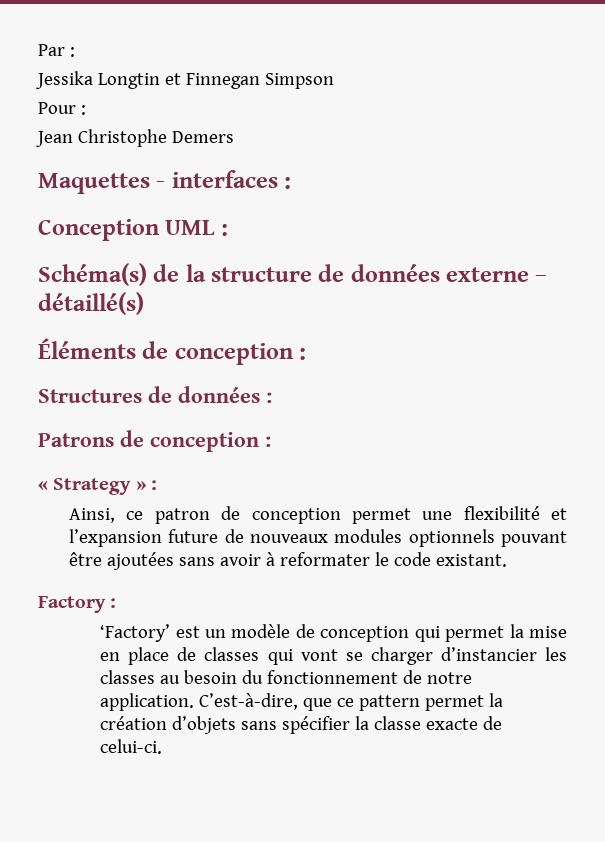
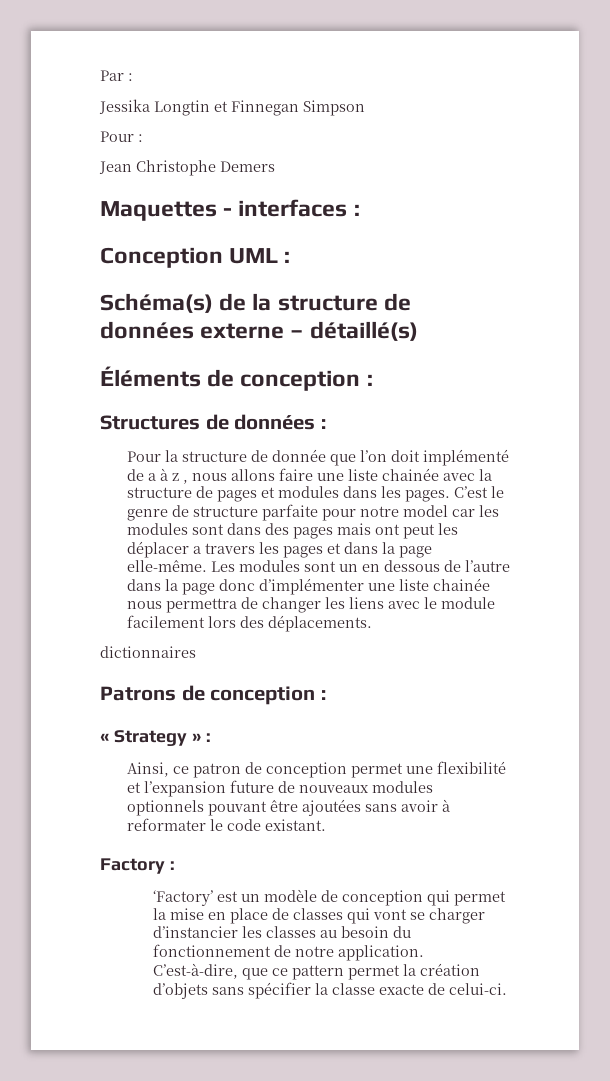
(272, 397) none -> [126,449,509,466] [126,468,492,484] [126,486,504,502] [126,504,499,521] [126,523,458,539] [126,541,432,558] [126,560,510,572] [126,578,490,595] [126,597,495,613] [126,615,372,632] [100,646,196,658] // Pour la structure de donnée que l’on doit implémenté de a à z , nous allons faire une liste chainée avec la structure de pages et modules dans les pages. C’est le genre de structure parfaite pour notre model car les modules sont dans des pages mais ont peut les déplacer a travers les pages et dans la page elle-même. Les modules sont un en dessous de l’autre dans la page donc d’implémenter une liste chainée nous permettra de changer les liens avec le module facilement lors des déplacements. // dictionnaires

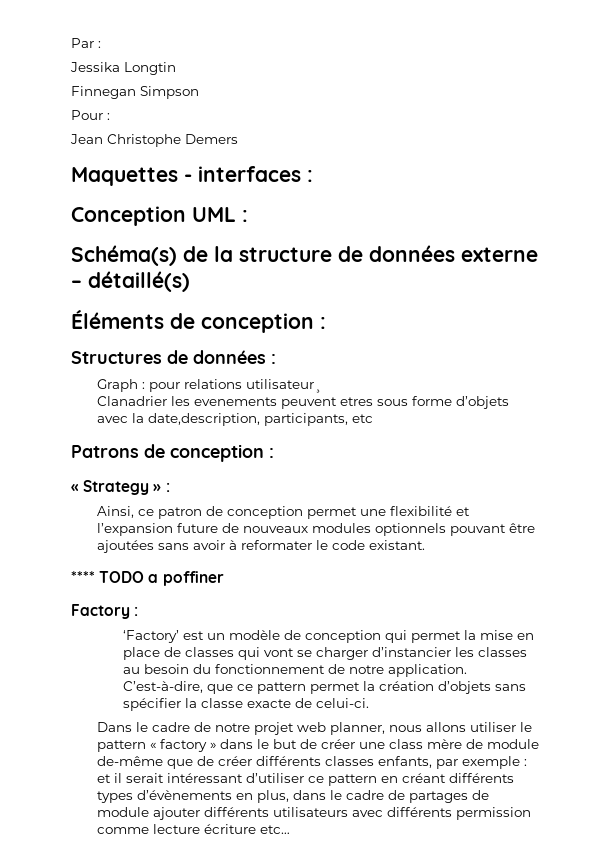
[214,101,228,112] et -> (176, 68) //
[126,449,509,466] [126,468,492,484] [126,486,504,502] [126,504,499,521] [126,523,458,539] [126,541,432,558] [126,560,510,572] [126,578,490,595] [126,597,495,613] [126,615,372,632] [100,646,196,658] Pour la structure de donnée que l’on doit implémenté de a à z , nous allons faire une liste chainée avec la structure de pages et modules dans les pages. C’est le genre de structure parfaite pour notre model car les modules sont dans des pages mais ont peut les déplacer a travers les pages et dans la page elle-même. Les modules sont un en dessous de l’autre dans la page donc d’implémenter une liste chainée nous permettra de changer les liens avec le module facilement lors des déplacements. // dictionnaires -> [97,379,323,393] [97,396,510,409] [97,413,374,426] Graph : pour relations utilisateur¸ // Clanadrier les evenements peuvent etres sous forme d’objets avec la date,description, participants, etc
(326, 825) none -> [71,571,224,586] // **** TODO a poffiner
(508, 989) none -> [97,722,533,735] [97,739,540,752] [97,756,528,769] [97,773,515,786] [97,790,490,803] [97,807,532,820] [97,824,291,834] // Dans le cadre de notre projet web planner, nous allons utiliser le pattern « factory » dans le but de créer une class mère de module de-même que de créer différents classes enfants, par exemple : et il serait intéressant d’utiliser ce pattern en créant différents types d’évènements en plus, dans le cadre de partages de module ajouter différents utilisateurs avec différents permission comme lecture écriture etc…

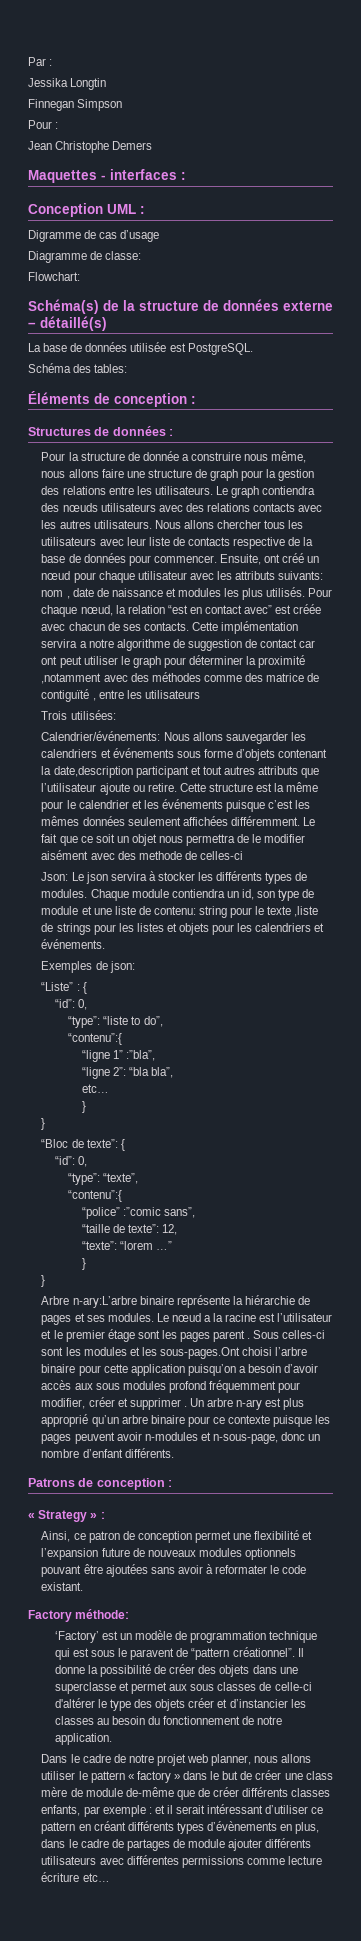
(248, 216) none -> [28,230,160,242] [28,251,142,263] [28,272,80,281] // Digramme de cas d’usage // Diagramme de classe: // Flowchart:
(190, 281) none -> [28,342,253,355] [28,363,128,373] // La base de données utilisée est PostgreSQL. // Schéma des tables:
[97,379,323,393] [97,396,510,409] [97,413,374,426] Graph : pour relations utilisateur¸ // Clanadrier les evenements peuvent etres sous forme d’objets avec la date,description, participants, etc -> [41,451,307,463] [41,469,315,481] [41,486,316,498] [41,503,323,512] [41,520,304,529] [41,537,314,549] [41,553,320,566] [41,571,324,583] [41,587,333,600] [41,604,322,617] [41,621,299,634] [41,639,316,651] [41,655,306,668] [41,672,320,684] [41,689,200,702] [41,710,116,720] [41,731,306,744] [41,748,328,761] [41,766,320,778] [41,782,319,795] [41,799,311,812] [41,816,315,826] [41,834,306,846] [41,850,243,860] [41,871,308,884] [41,889,315,901] [41,906,319,918] [41,923,325,935] [41,939,106,949] [41,961,135,973] [41,982,87,994] [54,999,87,1010] [68,1016,163,1028] [68,1033,123,1045] [81,1050,155,1062] [81,1067,174,1079] [81,1084,109,1093] [81,1101,86,1113] [41,1118,46,1130] [41,1139,125,1151] [54,1156,87,1167] [68,1173,139,1185] [68,1190,123,1202] [81,1207,195,1219] [81,1224,178,1235] [81,1241,172,1250] [81,1258,86,1270] [41,1275,46,1287] [41,1295,311,1308] [41,1313,333,1325] [41,1329,326,1342] [41,1347,308,1359] [41,1364,319,1376] [41,1380,301,1393] [41,1397,305,1410] [41,1414,331,1427] [41,1432,321,1444] [41,1448,174,1458] Pour la structure de donnée a construire nous même, nous allons faire une structure de graph pour la gestion des relations entre les utilisateurs. Le graph contiendra des nœuds utilisateurs avec des relations contacts avec les autres utilisateurs. Nous allons chercher tous les utilisateurs avec leur liste de contacts respective de la base de données pour commencer. Ensuite, ont créé un nœud pour chaque utilisateur avec les attributs suivants: nom , date de naissance et modules les plus utilisés. Pour chaque nœud, la relation “est en contact avec” est créée avec chacun de ses contacts. Cette implémentation servira a notre algorithme de suggestion de contact car ont peut utiliser le graph pour déterminer la proximité ,notamment avec des méthodes comme des matrice de contiguïté , entre les utilisateurs // Trois utilisées: // Calendrier/événements: Nous allons sauvegarder les calendriers et événements sous forme d’objets contenant la date,description participant et tout autres attributs que l’utilisateur ajoute ou retire. Cette structure est la même pour le calendrier et les événements puisque c’est les mêmes données seulement affichées différemment. Le fait que ce soit un objet nous permettra de le modifier aisément avec des methode de celles-ci // Json: Le json servira à stocker les différents types de modules. Chaque module contiendra un id, son type de module et une liste de contenu: string pour le texte ,liste de strings pour les listes et objets pour les calendriers et événements. // Exemples de json: // “Liste” : { // “id”: 0, // “type”: “liste to do”, // “contenu”:{ // “ligne 1” :”bla”, // “ligne 2”: “bla bla”, // etc… // } // } // “Bloc de texte”: { // “id”: 0, // “type”: “texte”, // “contenu”:{ // “police” :”comic sans”, // “taille de texte”: 12, // “texte”: “lorem …” // } // } // Arbre n-ary:L’arbre binaire représente la hiérarchie de pages et ses modules. Le nœud a la racine est l’utilisateur et le premier étage sont les pages parent . Sous celles-ci sont les modules et les sous-pages.Ont choisi l’arbre binaire pour cette application puisqu’on a besoin d’avoir accès aux sous modules profond fréquemment pour modifier, créer et supprimer . Un arbre n-ary est plus approprié qu’un arbre binaire pour ce contexte puisque les pages peuvent avoir n-modules et n-sous-page, donc un nombre d’enfant différents.
[71,571,224,586] // **** TODO a poffiner -> (84, 1586) none
[134,607,139,616] : -> [75,1609,130,1619] méthode:
[305,630,535,643] [123,647,369,660] conception qui permet la mise en place de classes qui vont se charger -> [190,1631,318,1643] [54,1647,304,1660] [54,1664,298,1677] [54,1682,312,1694] [54,1698,228,1711] programmation technique qui est sous le paravent de “pattern créationnel”. Il donne la possibilité de créer des objets dans une superclasse et permet aux sous classes de celle-ci d'altérer le type des objets créer et
[123,681,527,694] [123,698,370,711] C’est-à-dire, que ce pattern permet la création d’objets sans spécifier la classe exacte de celui-ci. -> (112, 1739) none
[387,807,532,820] différents permission -> [126,1855,244,1868] différentes permissions

